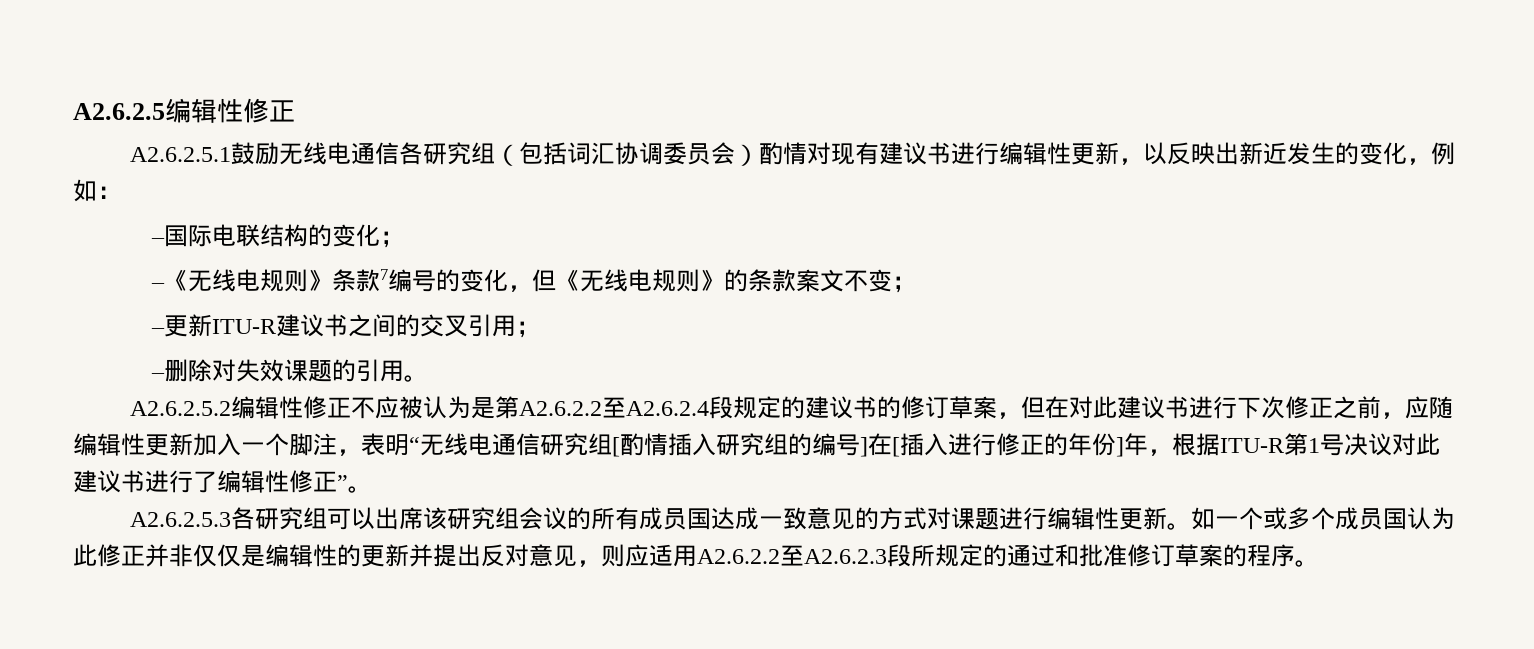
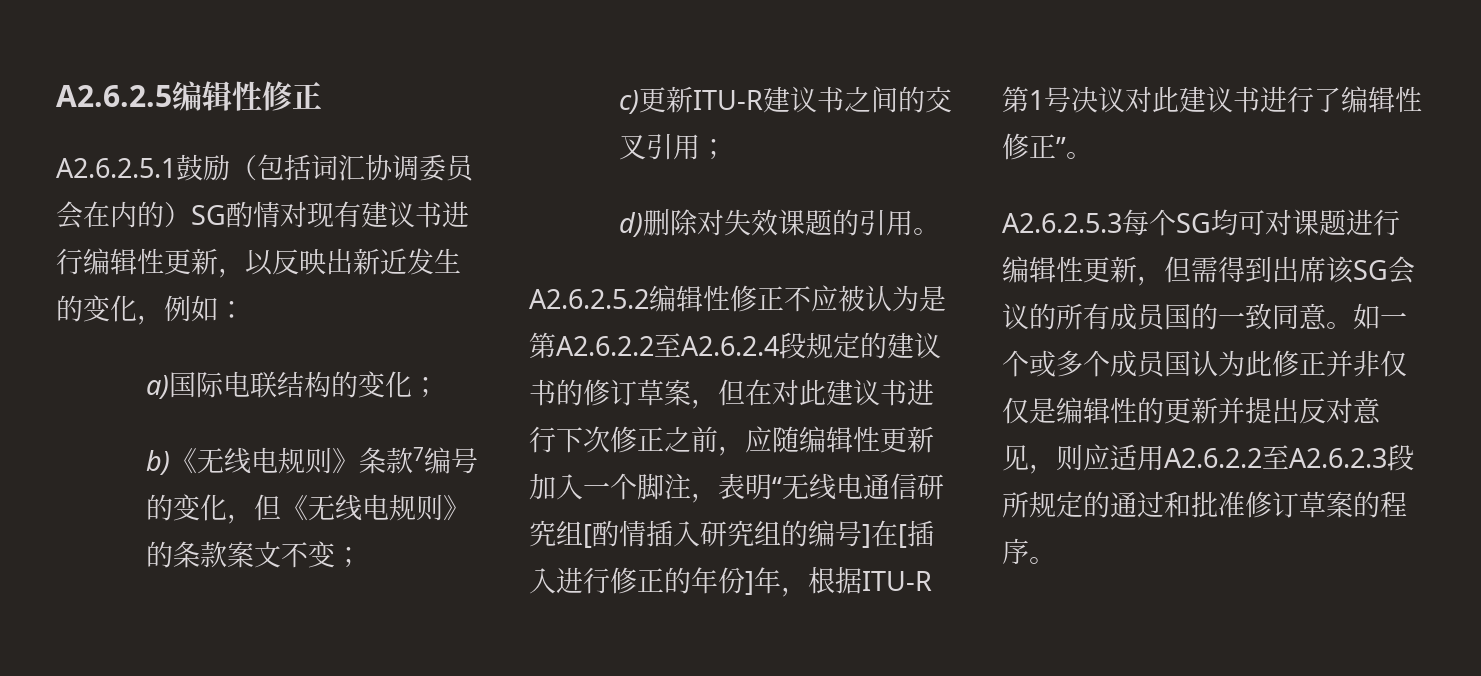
[279,142,496,165] 无线电通信各研究组 -> (230, 167) none
[735,144,760,166] ） -> [83,201,226,228] 在内的）SG
[151,238,166,244] – -> [145,375,169,399] a)
[151,283,166,289] – -> [145,450,170,475] b)
[151,328,166,334] – -> [618,90,639,114] c)
[151,373,166,379] – -> [618,212,643,237] d)
[231,507,928,530] 各研究组可以出席该研究组会议的所有成员国达成一致意见的方式 -> [1122,209,1265,236] 每个SG均可
(1168, 518) none -> [1137,256,1415,286] [1002,303,1327,331] ，但需得到出席该SG会议的所有成员国的一致同意

